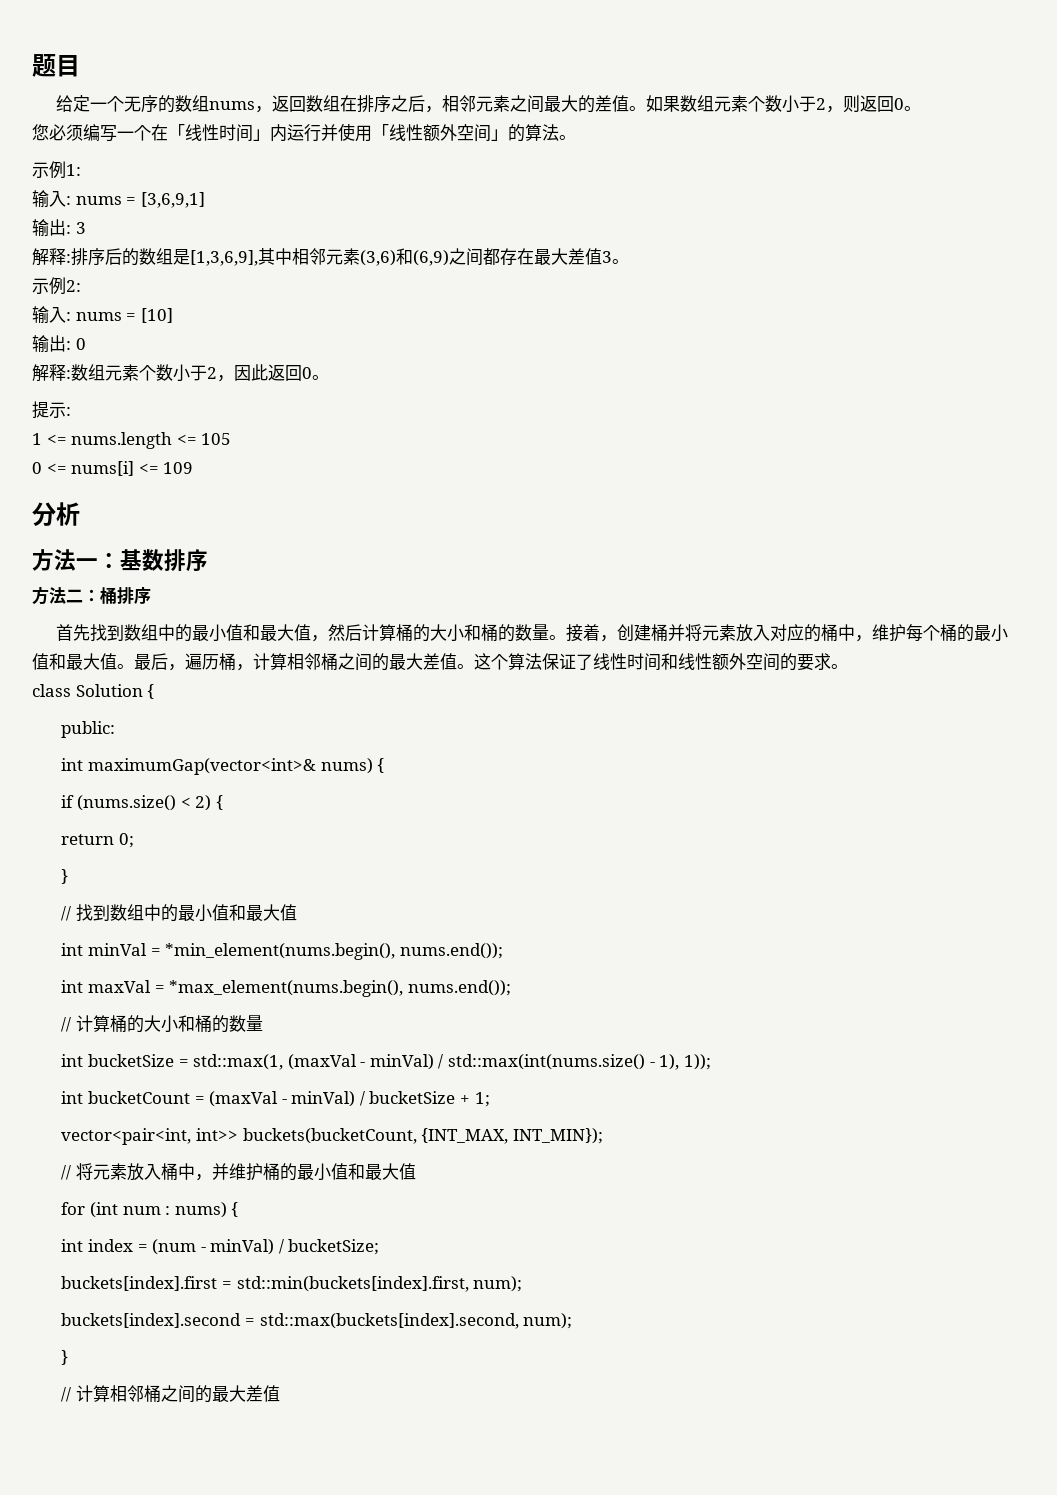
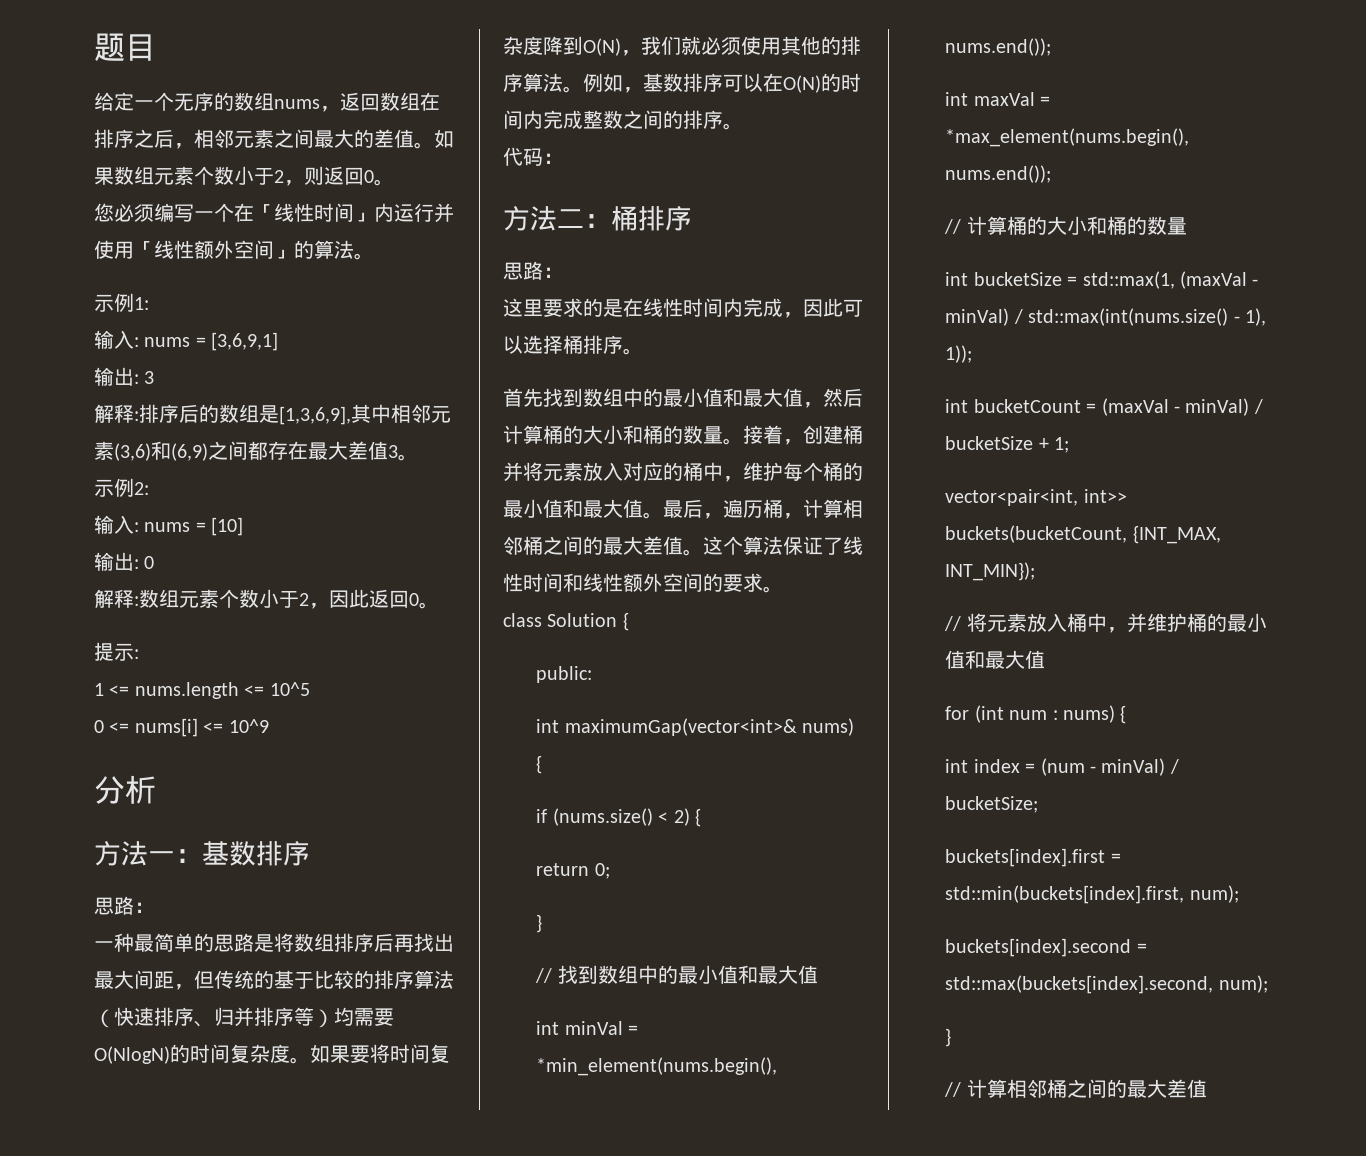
[201,433,232,445] 105 -> [269,682,310,696] 10^5
[163,462,194,474] 109 -> [228,719,269,733] 10^9
[32,586,151,605] 方法二：桶排序 -> [94,896,154,915] [94,933,454,952] [94,970,454,990] [94,1007,394,1028] [94,1044,450,1064] [503,36,861,56] [503,73,861,93] [503,110,743,130] [503,147,563,166] [503,206,692,231] [503,261,563,280] [503,298,863,318] [503,335,643,355] 思路： // 一种最简单的思路是将数组排序后再找出最大间距，但传统的基于比较的排序算法（快速排序、归并排序等）均需要O(NlogN)的时间复杂度。如果要将时间复杂度降到O(N)，我们就必须使用其他的排序算法。例如，基数排序可以在O(N)的时间内完成整数之间的排序。 // 代码： // 方法二：桶排序 // 思路： // 这里要求的是在线性时间内完成，因此可以选择桶排序。

